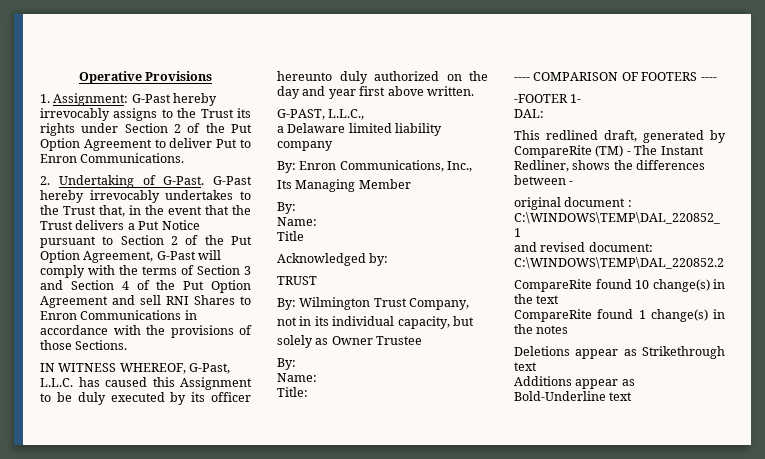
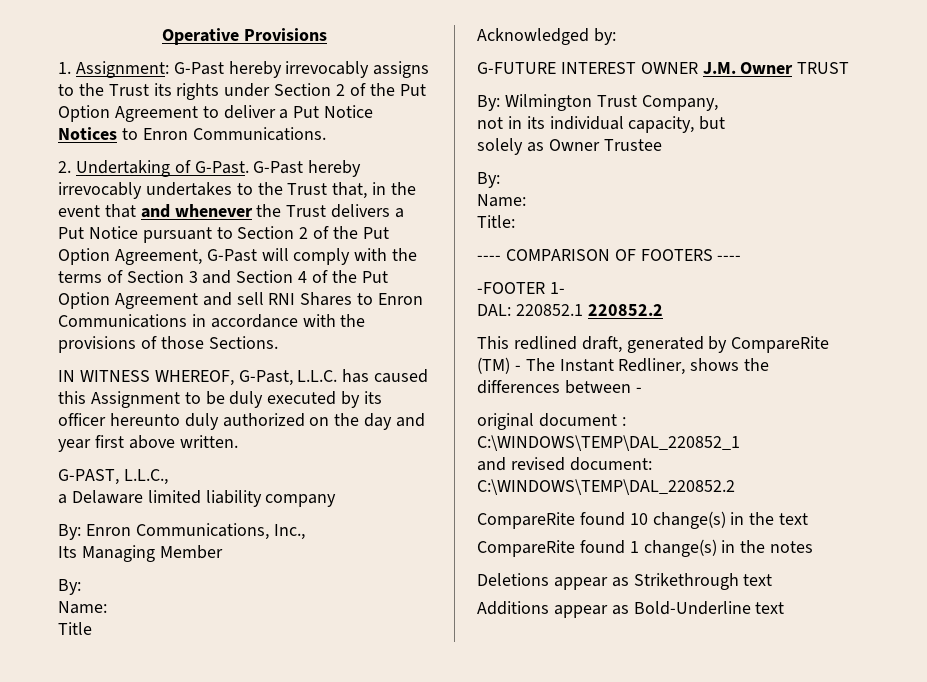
[216,139,238,148] Put -> [279,105,374,119] [58,127,117,140] a Put Notice Notices
(229, 210) none -> [140,204,253,218] and whenever
(389, 259) none -> [477,62,794,74] G-FUTURE INTEREST OWNER J.M. Owner
(544, 113) none -> [515,304,663,316] 220852.1 220852.2

